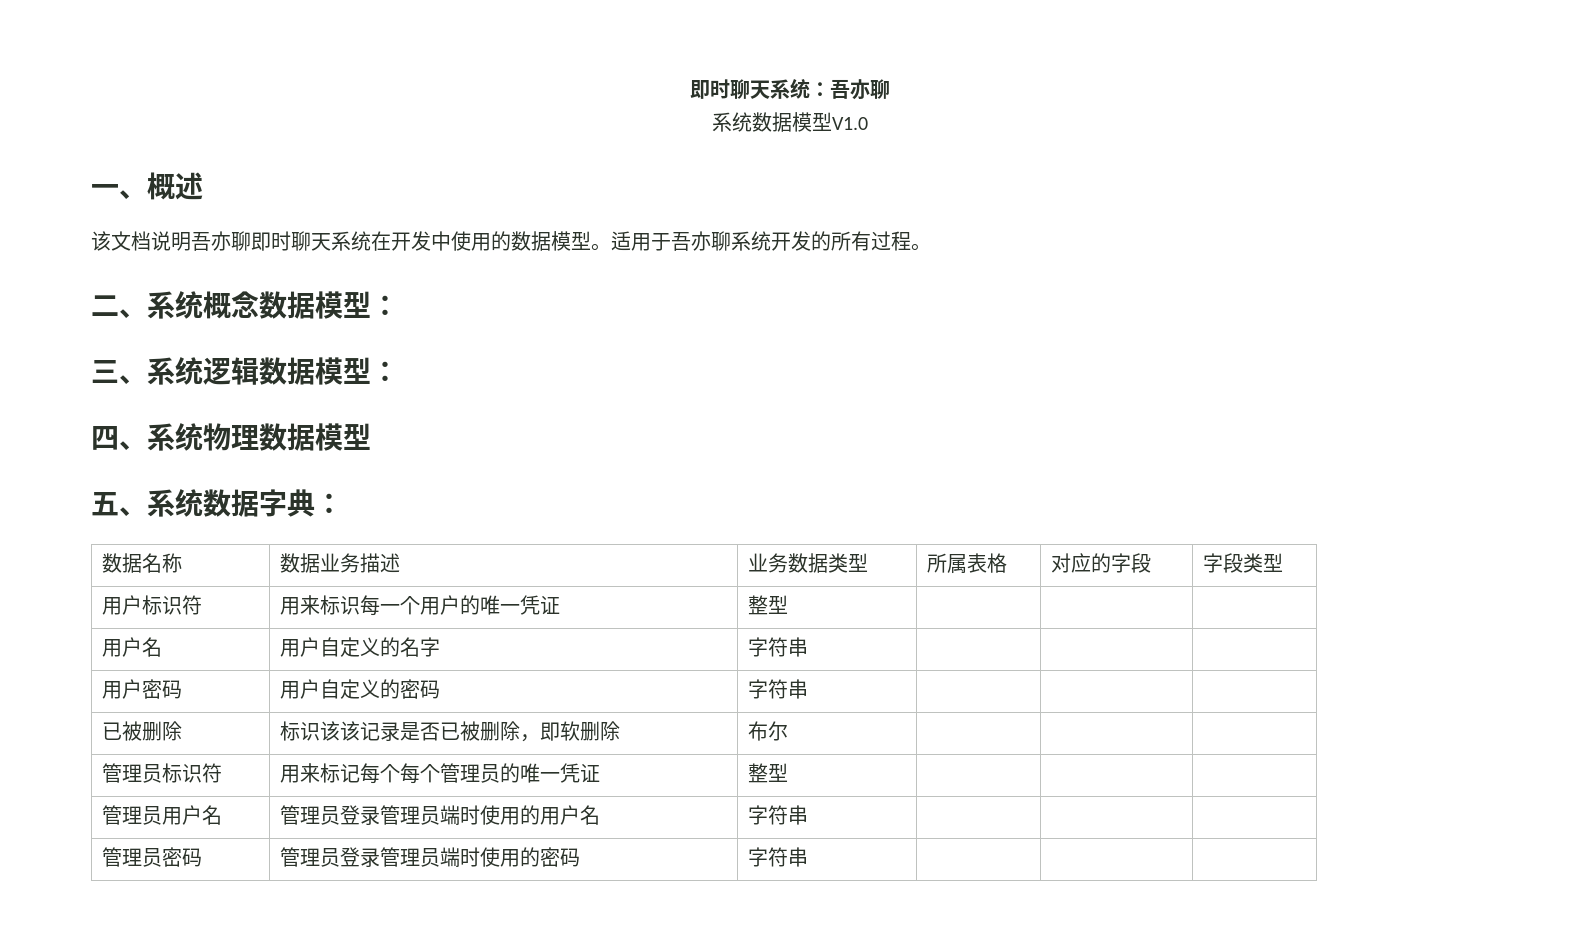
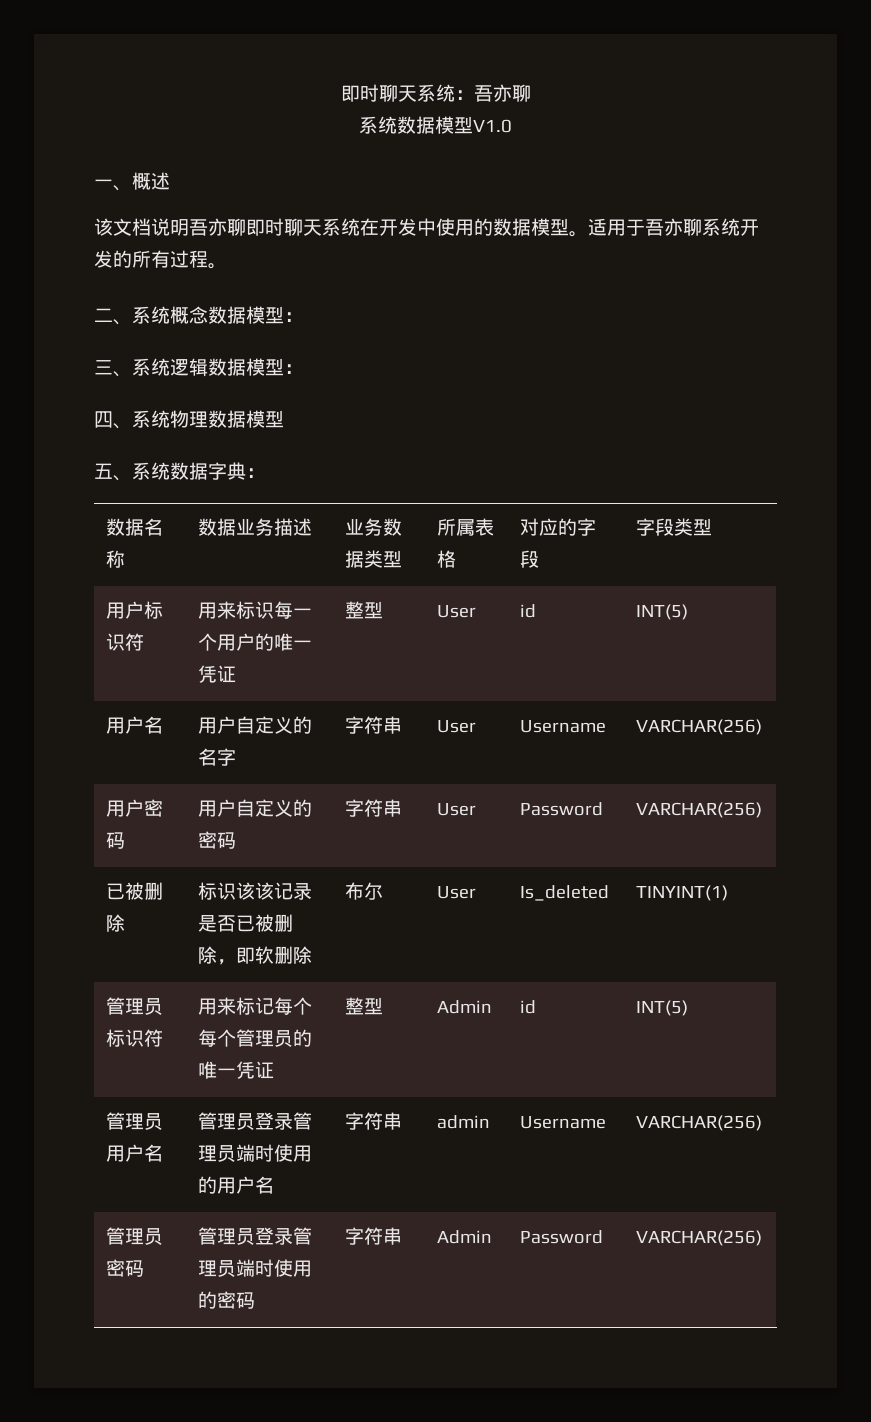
(789, 604) | | -> [437,605,477,618] [520,604,537,618] [636,604,689,620] User | id | INT(5)
(809, 647) | | -> [437,720,477,733] [520,720,607,733] [636,719,763,735] User | Username | VARCHAR(256)
(809, 689) | | -> [437,803,477,816] [520,802,604,816] [636,802,763,818] User | Password | VARCHAR(256)
(789, 731) | | -> [437,886,477,899] [520,885,610,901] [636,885,729,901] User | Is_deleted | TINYINT(1)
(789, 772) | | -> [437,1000,493,1014] [520,1000,537,1014] [636,1000,689,1016] Admin | id | INT(5)
(809, 815) | | -> [437,1115,491,1129] [520,1116,607,1129] [636,1115,763,1131] admin | Username | VARCHAR(256)
(809, 857) | | -> [437,1230,493,1244] [520,1230,604,1244] [636,1230,763,1246] Admin | Password | VARCHAR(256)

